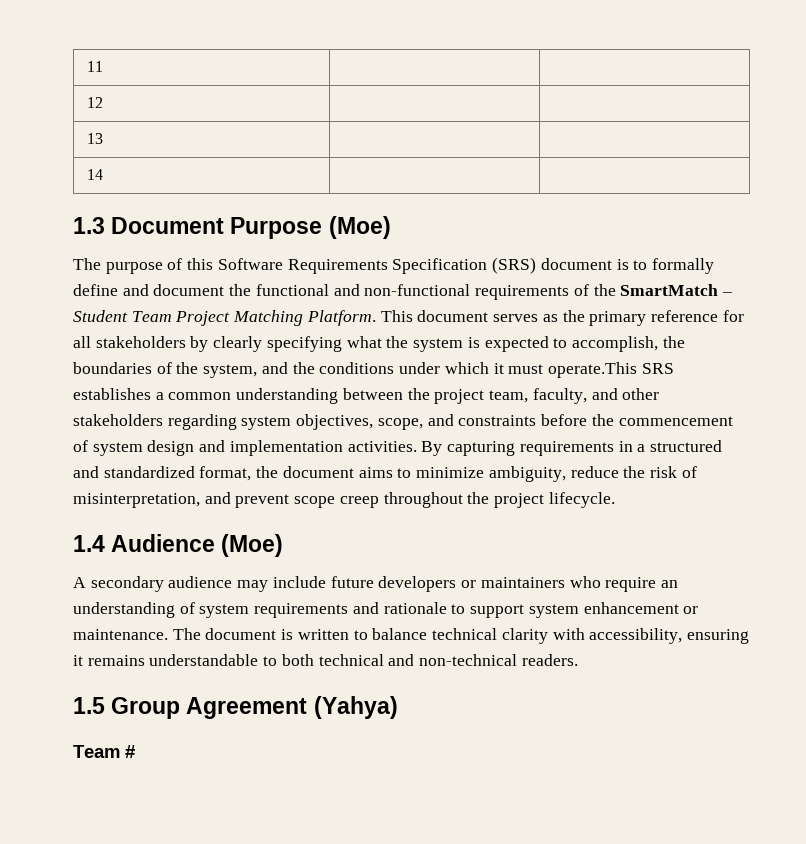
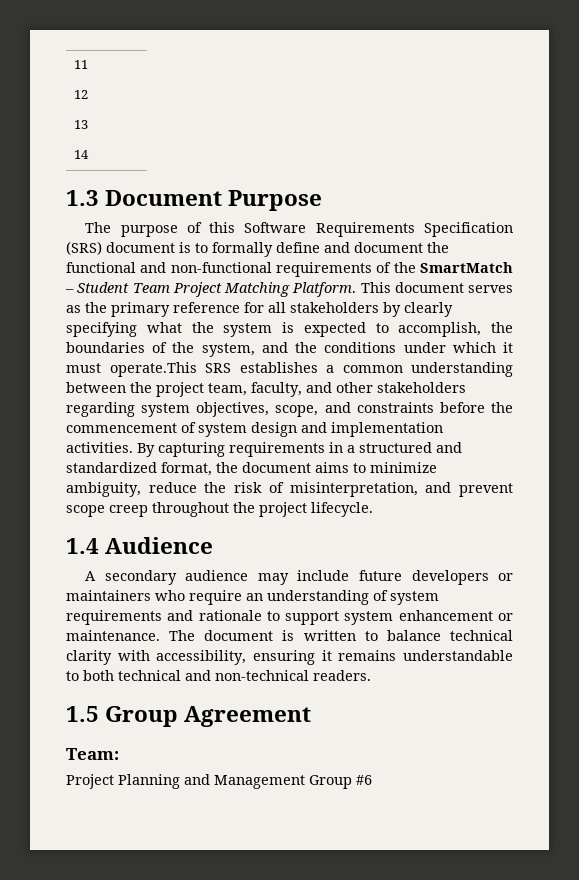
[328,216,391,239] (Moe) -> (323, 200) none
[221,534,284,557] (Moe) -> (214, 545) none
[313,696,398,719] [73,745,135,758] (Yahya) // Team # -> [66,748,119,760] [66,774,372,789] // Team: // Project Planning and Management Group #6

